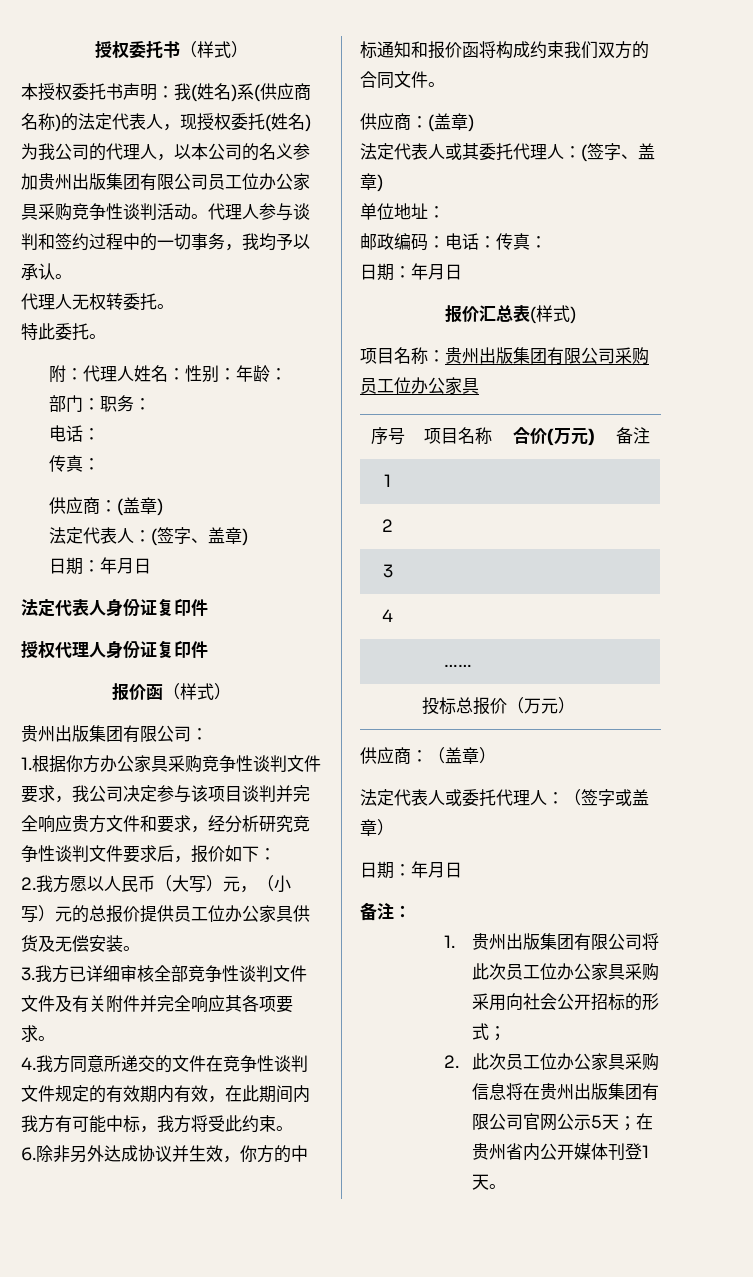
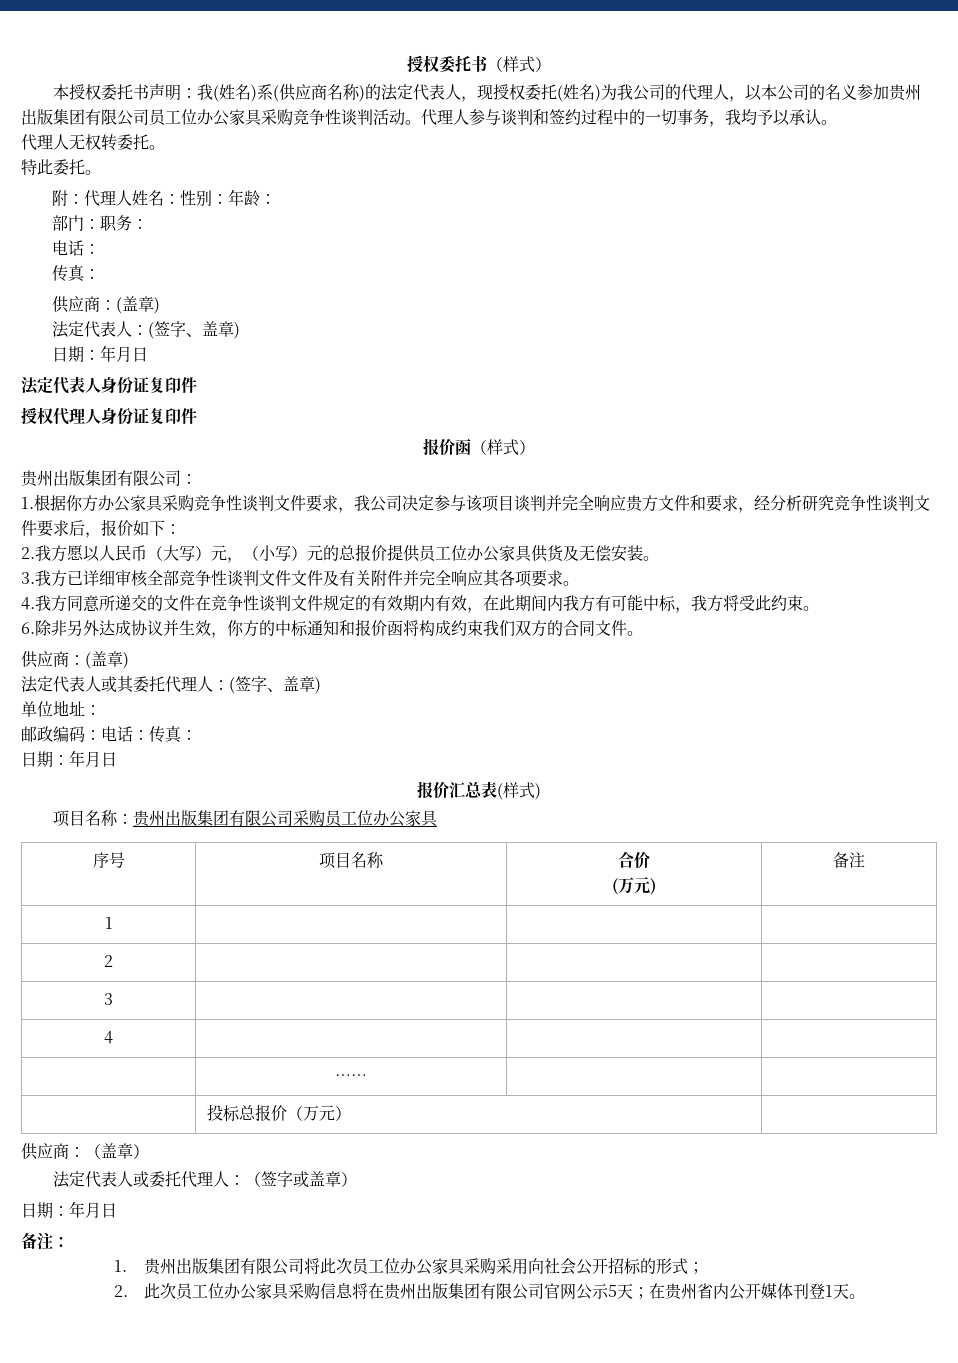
(547, 435) none -> (650, 860) //

